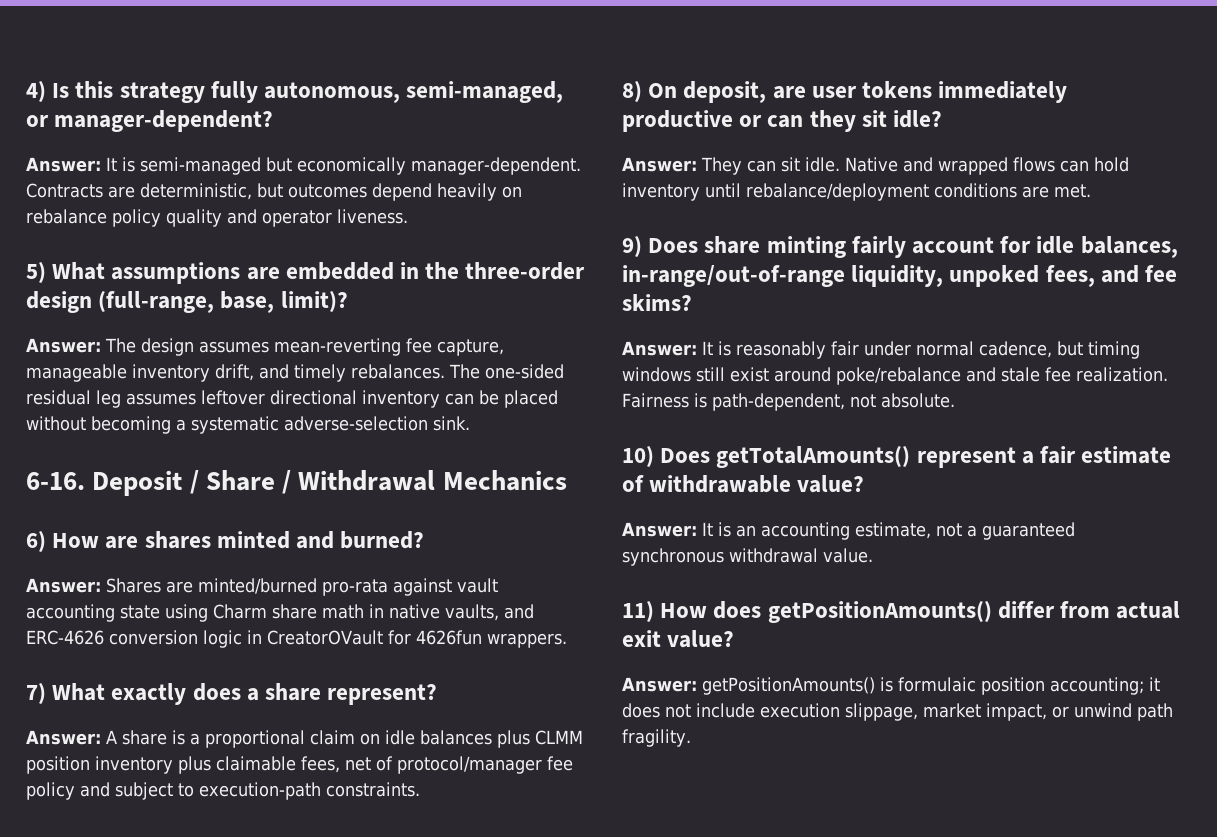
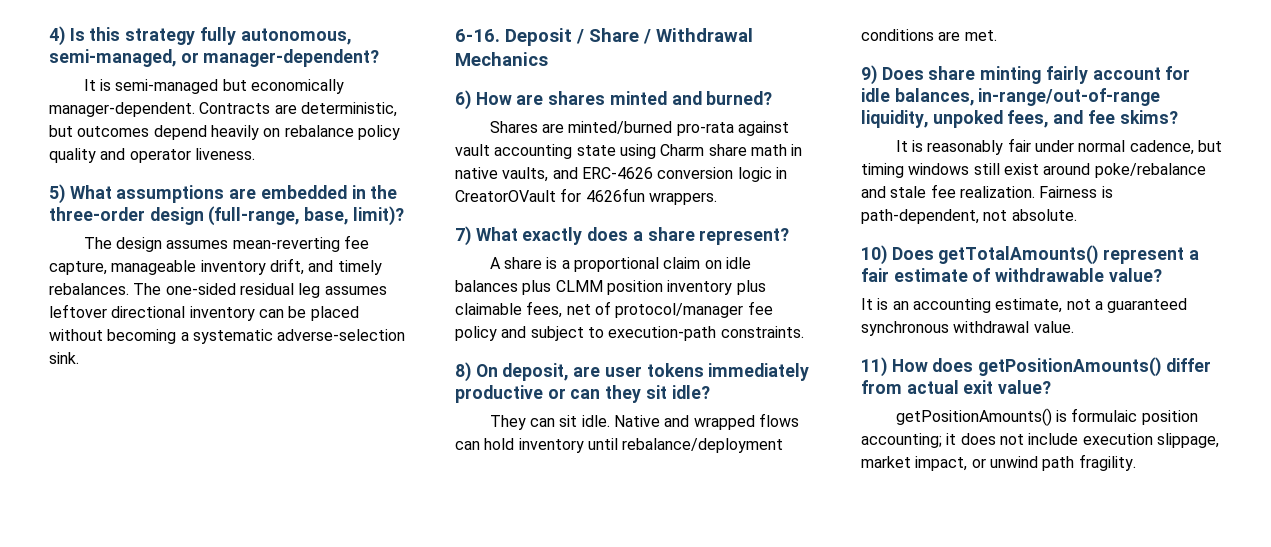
[26,157,101,172] Answer: -> (380, 58) none
[26,338,101,353] Answer: -> (404, 216) none
[26,578,101,593] Answer: -> (773, 98) none
[26,730,101,745] Answer: -> (790, 236) none
[622,157,697,172] Answer: -> (710, 392) none
[622,341,697,356] Answer: -> (1178, 117) none
[622,522,697,537] Answer: -> (1162, 275) none
[622,677,697,692] Answer: -> (1052, 387) none

